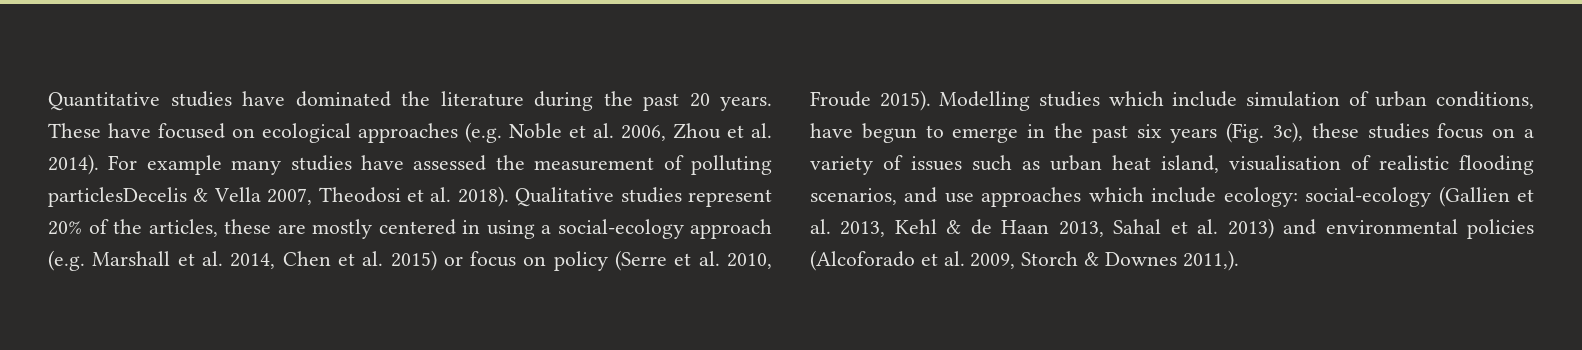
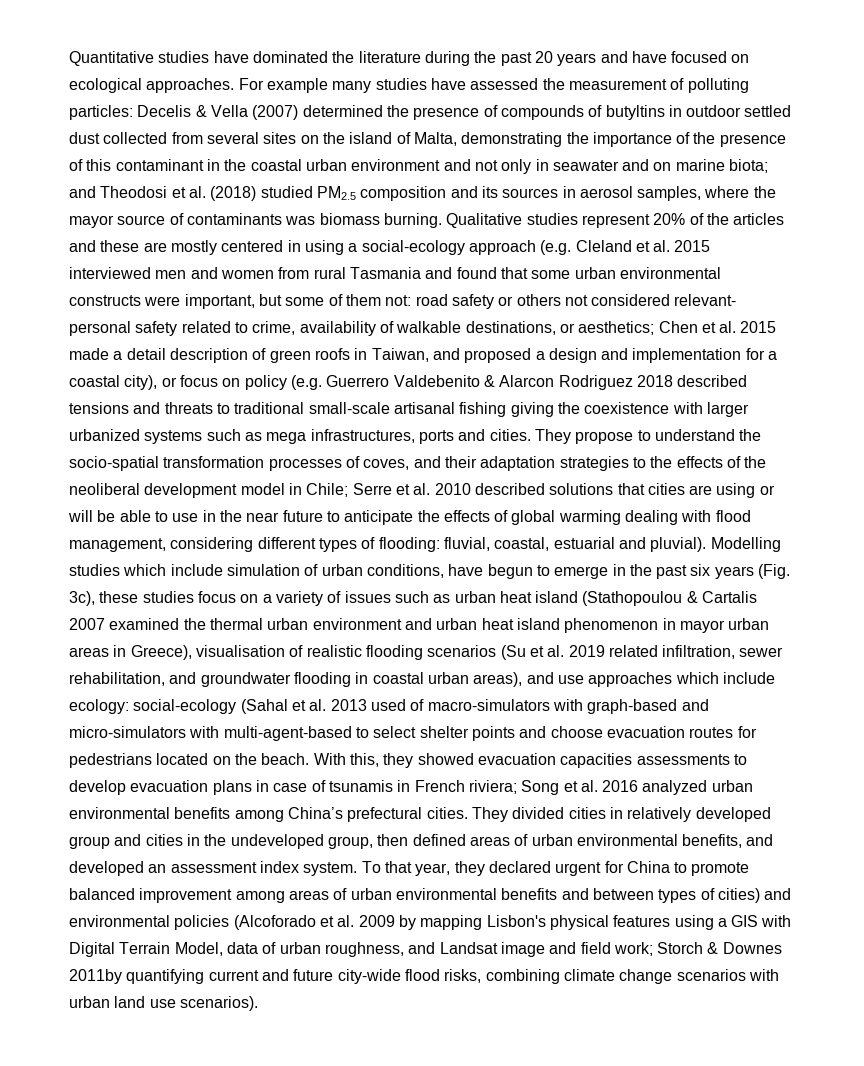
[720,96,772,111] [48,123,101,138] years. These -> [557,51,628,66] years and
[358,122,772,143] [48,154,99,175] approaches (e.g. Noble et al. 2006, Zhou et al. 2014). -> [146,78,235,93] approaches.
[48,186,509,207] particlesDecelis & Vella 2007, Theodosi et al. 2018). -> [69,105,792,120] [69,132,786,147] [69,159,769,174] [69,186,776,201] [69,213,442,228] particles: Decelis & Vella (2007) determined the presence of compounds of butyltins in outdoor settled dust collected from several sites on the island of Malta, demonstrating the importance of the presence of this contaminant in the coastal urban environment and not only in seawater and on marine biota; and Theodosi et al. (2018) studied PM2.5 composition and its sources in aerosol samples, where the mayor source of contaminants was biomass burning.
[148,219,218,237] articles, -> [733,213,785,225] [69,240,96,252] articles and
[92,250,772,271] [810,90,931,111] Marshall et al. 2014, Chen et al. 2015) or focus on policy (Serre et al. 2010, Froude 2015). -> [575,240,711,252] [69,267,721,279] [69,294,737,309] [69,321,777,336] [69,348,778,363] [69,375,748,390] [69,402,749,417] [69,429,762,444] [69,456,767,471] [69,483,775,498] [68,510,751,525] [69,537,707,552] Cleland et al. 2015 interviewed men and women from rural Tasmania and found that some urban environmental constructs were important, but some of them not: road safety or others not considered relevant- personal safety related to crime, availability of walkable destinations, or aesthetics; Chen et al. 2015 made a detail description of green roofs in Taiwan, and proposed a design and implementation for a coastal city), or focus on policy (e.g. Guerrero Valdebenito & Alarcon Rodriguez 2018 described tensions and threats to traditional small-scale artisanal fishing giving the coexistence with larger urbanized systems such as mega infrastructures, ports and cities. They propose to understand the socio-spatial transformation processes of coves, and their adaptation strategies to the effects of the neoliberal development model in Chile; Serre et al. 2010 described solutions that cities are using or will be able to use in the near future to anticipate the effects of global warming dealing with flood management, considering different types of flooding: fluvial, coastal, estuarial and pluvial).
[1161,155,1534,175] [810,188,897,205] island, visualisation of realistic flooding scenarios, -> [535,591,758,606] [69,618,770,633] [69,645,784,660] [69,672,523,687] island (Stathopoulou & Cartalis 2007 examined the thermal urban environment and urban heat island phenomenon in mayor urban areas in Greece), visualisation of realistic flooding scenarios (Su et al. 2019 related infiltration, sewer rehabilitation, and groundwater flooding in coastal urban areas),
[1438,186,1534,207] [810,218,1274,239] (Gallien et al. 2013, Kehl & de Haan 2013, Sahal et al. 2013) -> [240,699,709,714] [69,726,757,741] [69,753,747,768] [69,780,753,795] [69,807,771,822] [69,834,774,849] [69,861,750,876] [69,888,760,903] (Sahal et al. 2013 used of macro-simulators with graph-based and micro-simulators with multi-agent-based to select shelter points and choose evacuation routes for pedestrians located on the beach. With this, they showed evacuation capacities assessments to develop evacuation plans in case of tsunamis in French riviera; Song et al. 2016 analyzed urban environmental benefits among China’s prefectural cities. They divided cities in relatively developed group and cities in the undeveloped group, then defined areas of urban environmental benefits, and developed an assessment index system. To that year, they declared urgent for China to promote balanced improvement among areas of urban environmental benefits and between types of cities)
[970,250,1239,271] 2009, Storch & Downes 2011,). -> [358,915,792,930] [69,942,782,957] [69,969,779,984] [69,996,258,1011] 2009 by mapping Lisbon's physical features using a GIS with Digital Terrain Model, data of urban roughness, and Landsat image and field work; Storch & Downes 2011by quantifying current and future city-wide flood risks, combining climate change scenarios with urban land use scenarios).

